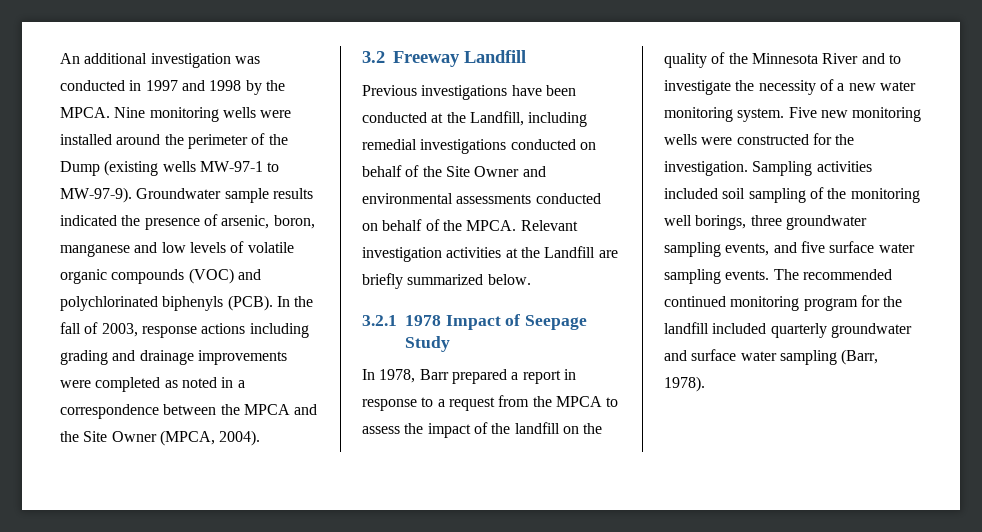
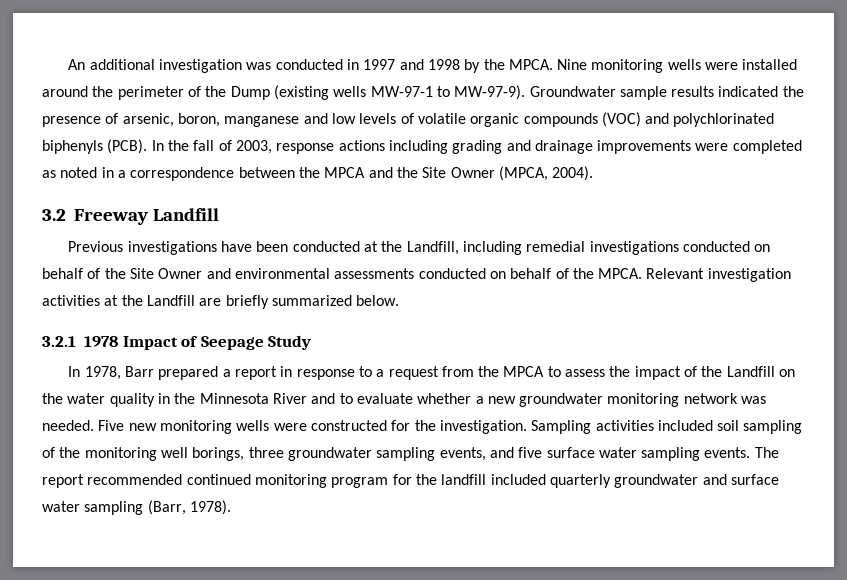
[514,422,560,434] landfill -> [726,366,775,377] Landfill
[664,52,726,68] quality of -> [67,393,170,407] water quality in
[664,79,916,95] [664,107,785,122] investigate the necessity of a new water monitoring system. -> [356,393,767,407] [42,420,94,431] evaluate whether a new groundwater monitoring network was needed.
(799, 274) none -> [42,474,84,488] report

